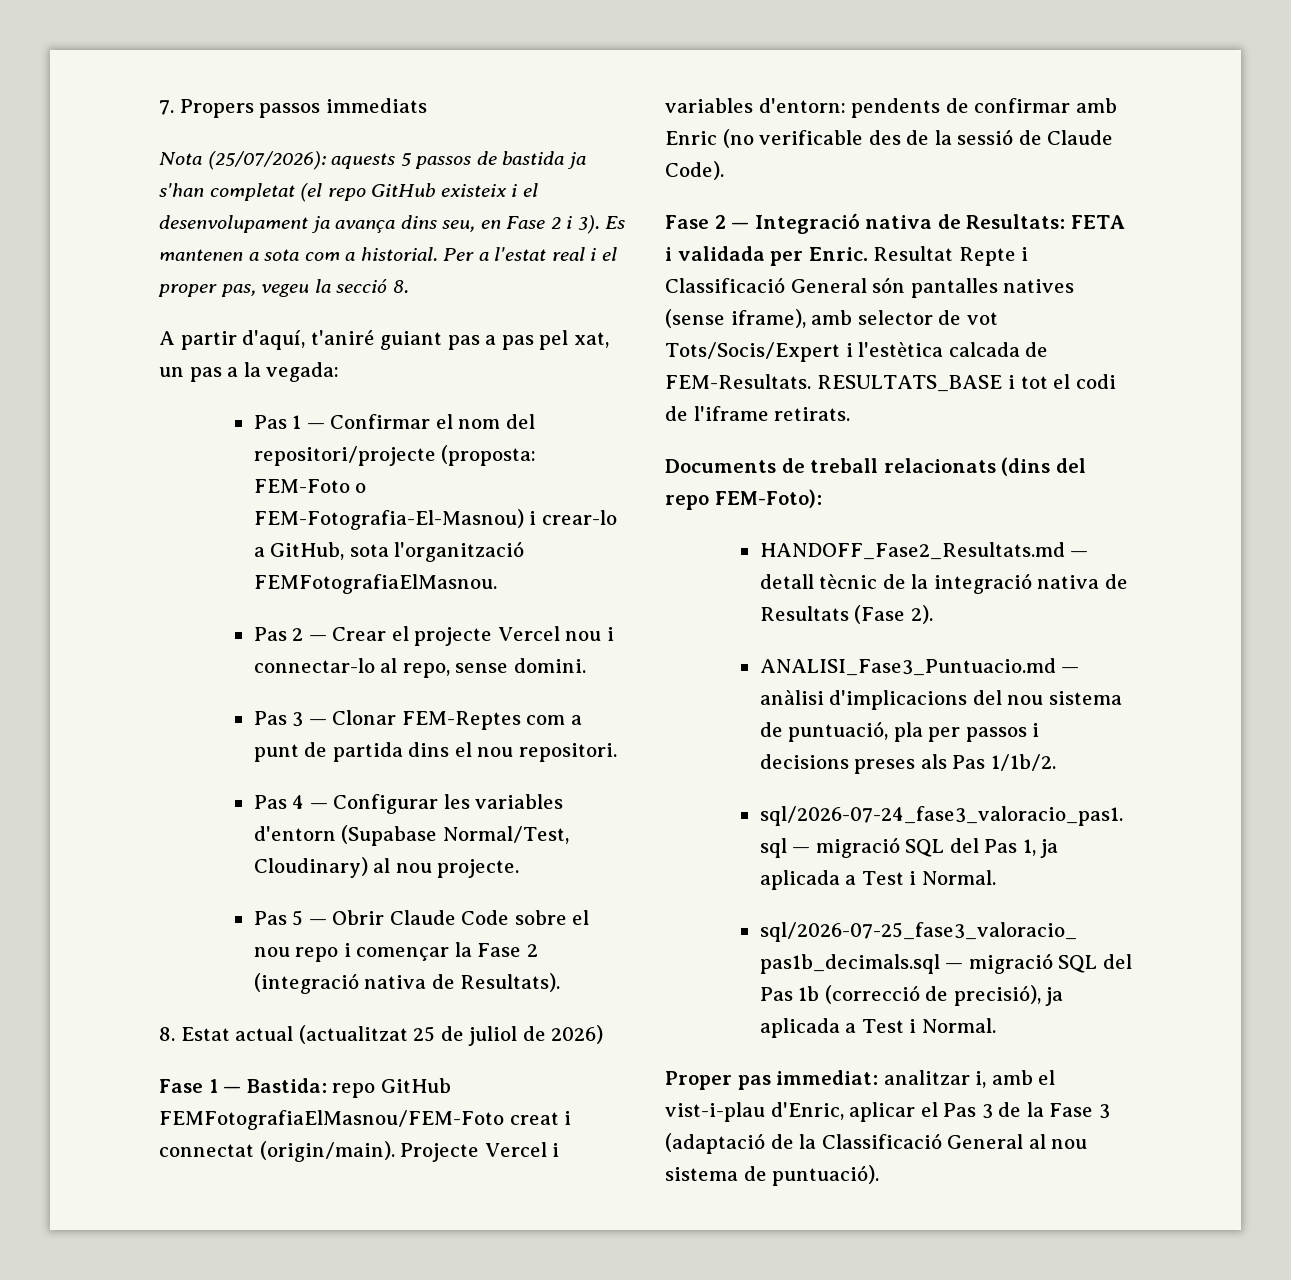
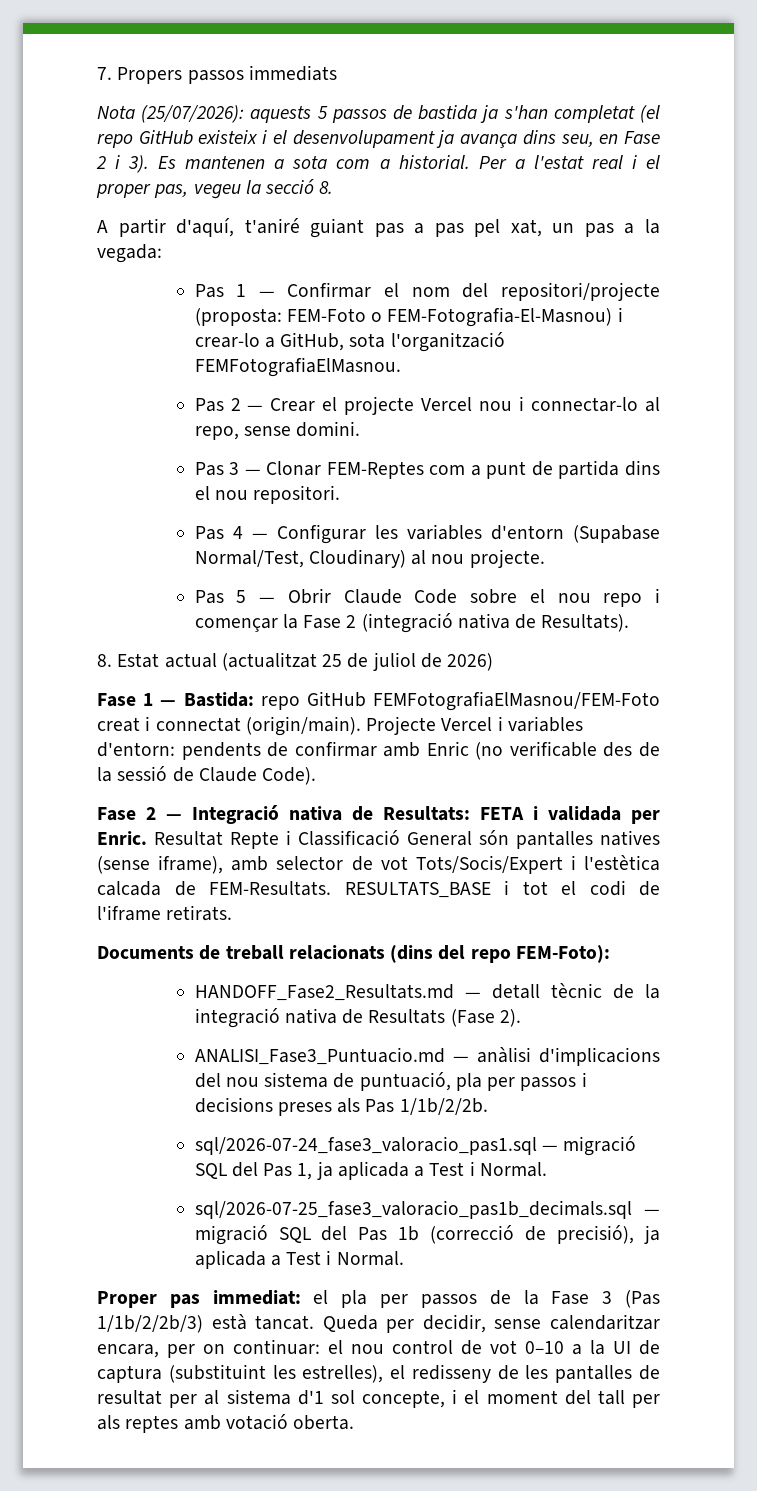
[990,754,1056,771] 1/1b/2. -> [399,1098,488,1115] 1/1b/2/2b.
[883,1070,1056,1088] [665,1102,1110,1122] [665,1133,1088,1154] [665,1165,880,1186] analitzar i, amb el vist-i-plau d'Enric, aplicar el Pas 3 de la Fase 3 (adaptació de la Classificació General al nou sistema de puntuació). -> [313,1290,660,1308] [97,1314,660,1333] [97,1339,660,1358] [97,1364,660,1383] [97,1389,660,1408] [97,1414,355,1433] el pla per passos de la Fase 3 (Pas 1/1b/2/2b/3) està tancat. Queda per decidir, sense calendaritzar encara, per on continuar: el nou control de vot 0–10 a la UI de captura (substituint les estrelles), el redisseny de les pantalles de resultat per al sistema d'1 sol concepte, i el moment del tall per als reptes amb votació oberta.

